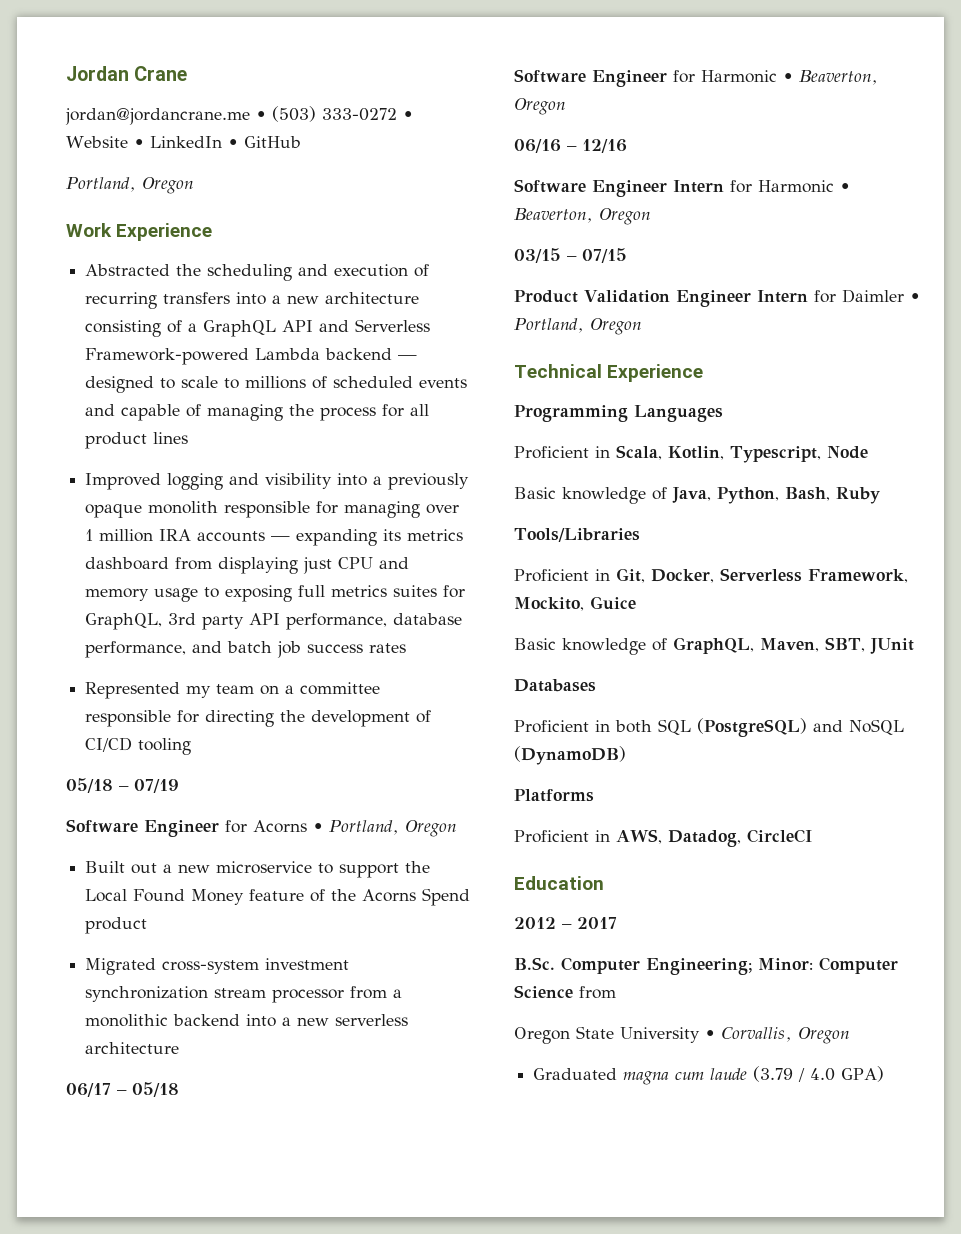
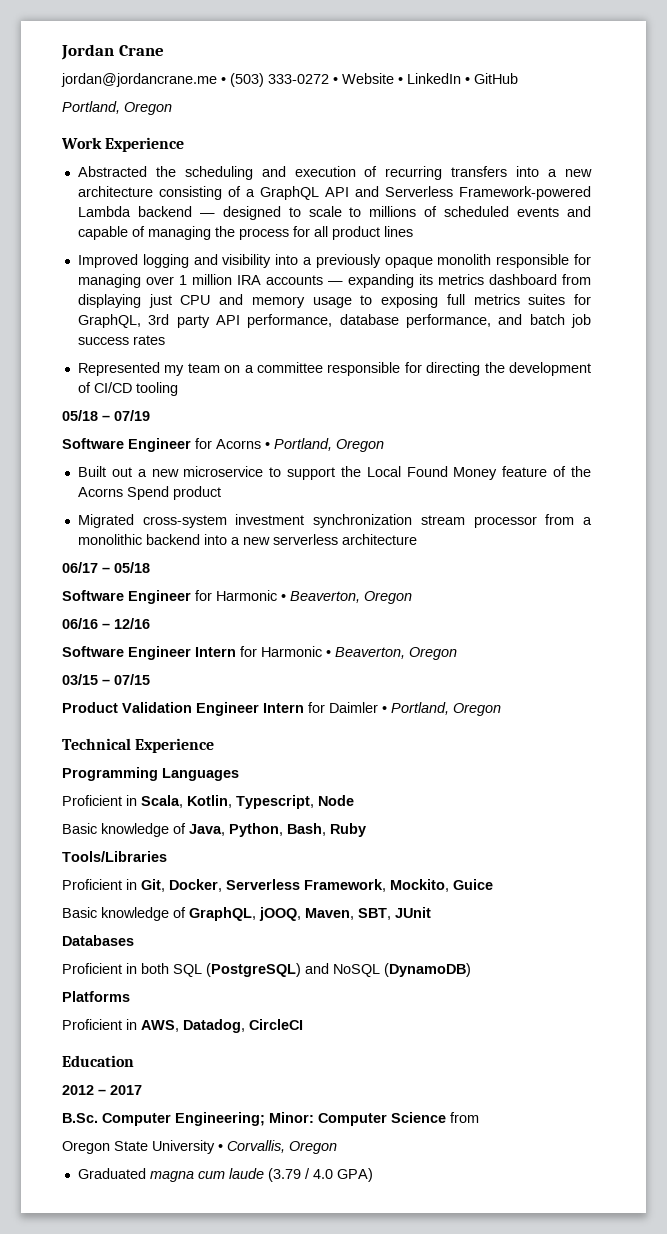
(754, 645) none -> [259,907,301,921] jOOQ,

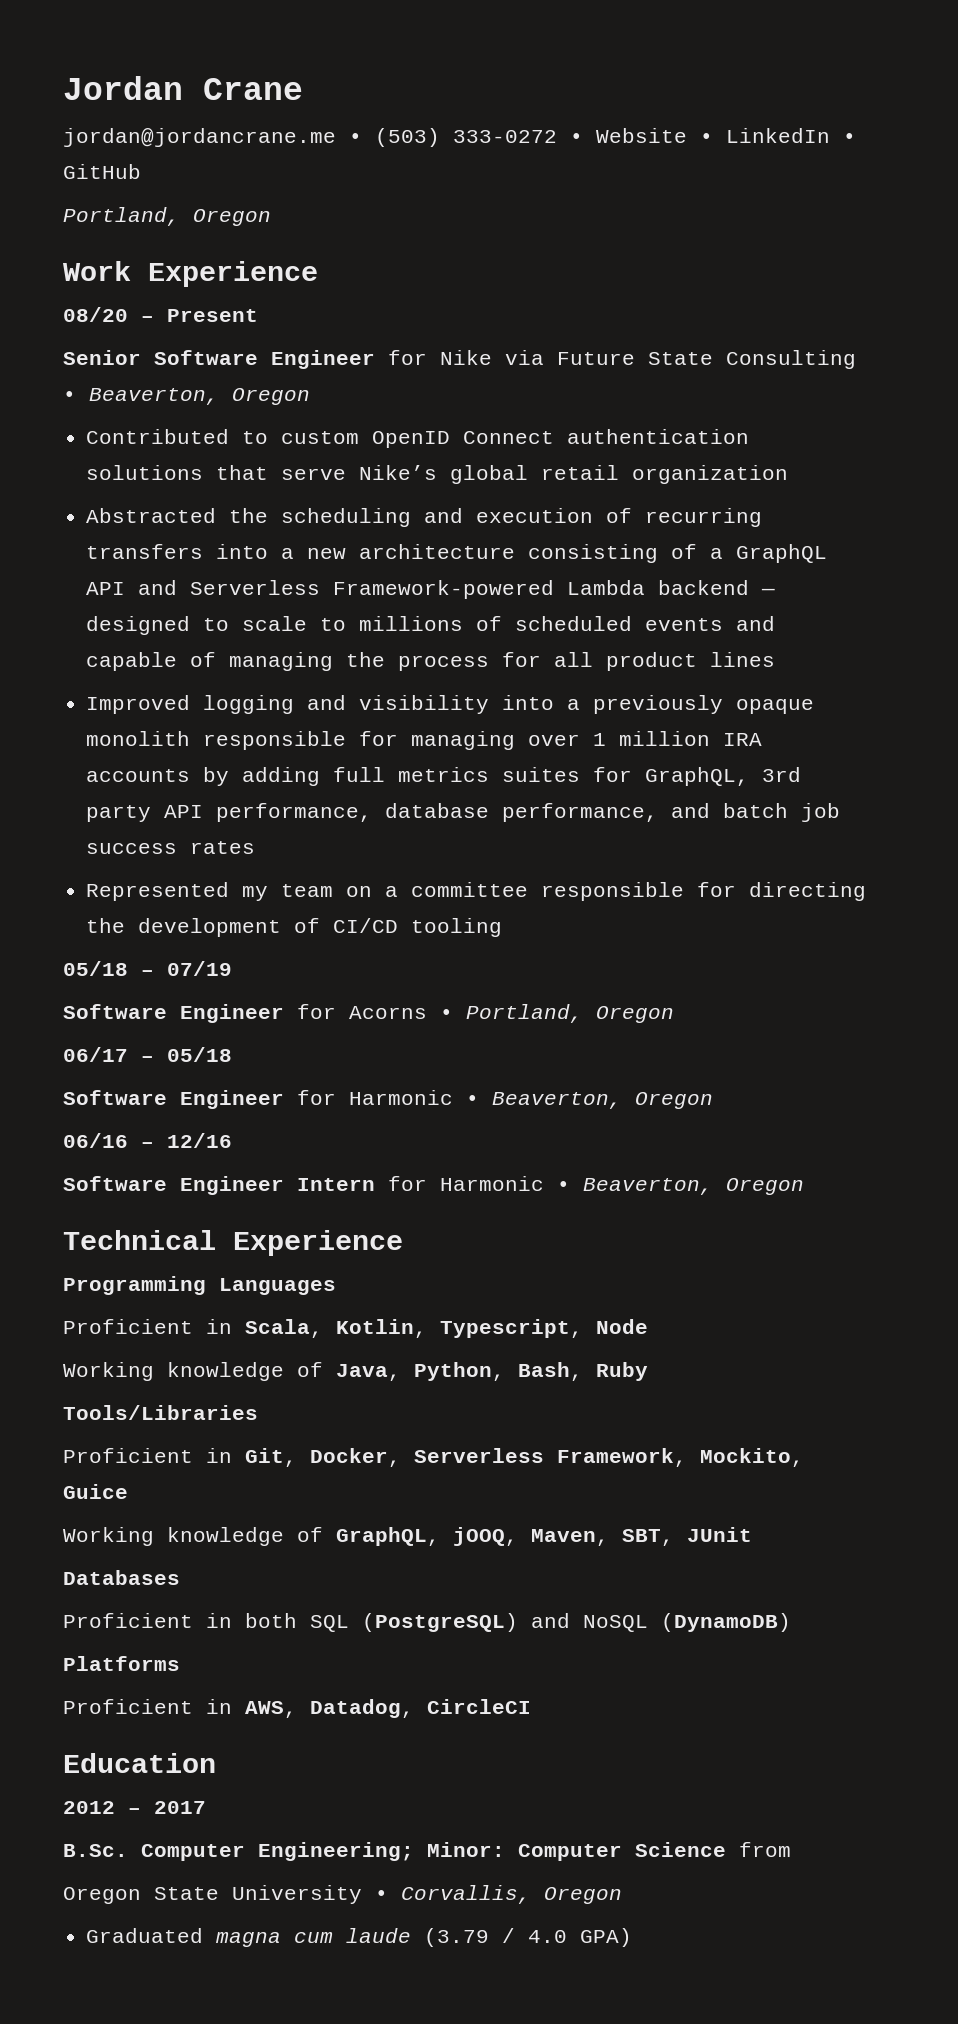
(185, 144) none -> [63,307,258,322] [63,350,856,369] [63,388,310,405] [86,429,750,448] [86,465,789,484] // 08/20 – Present // Senior Software Engineer for Nike via Future State Consulting • Beaverton, Oregon // Contributed to custom OpenID Connect authentication solutions that serve Nike’s global retail organization
[327,274,591,288] [77,294,439,308] — expanding its metrics dashboard from displaying just CPU and memory usage to exposing -> [203,767,321,786] by adding
[77,466,592,480] [77,486,221,500] [77,514,592,528] [77,534,417,545] // Built out a new microservice to support the Local Found Money feature of the Acorns Spend product // Migrated cross-system investment synchronization stream processor from a monolithic backend into a new serverless architecture -> (674, 1014) none
[62,674,150,685] [62,702,501,716] // 03/15 – 07/15 // Product Validation Engineer Intern for Daimler • Portland, Oregon -> (804, 1186) none
[62,823,97,834] Basic -> [63,1362,154,1381] Working
[62,907,97,918] Basic -> [63,1527,154,1546] Working

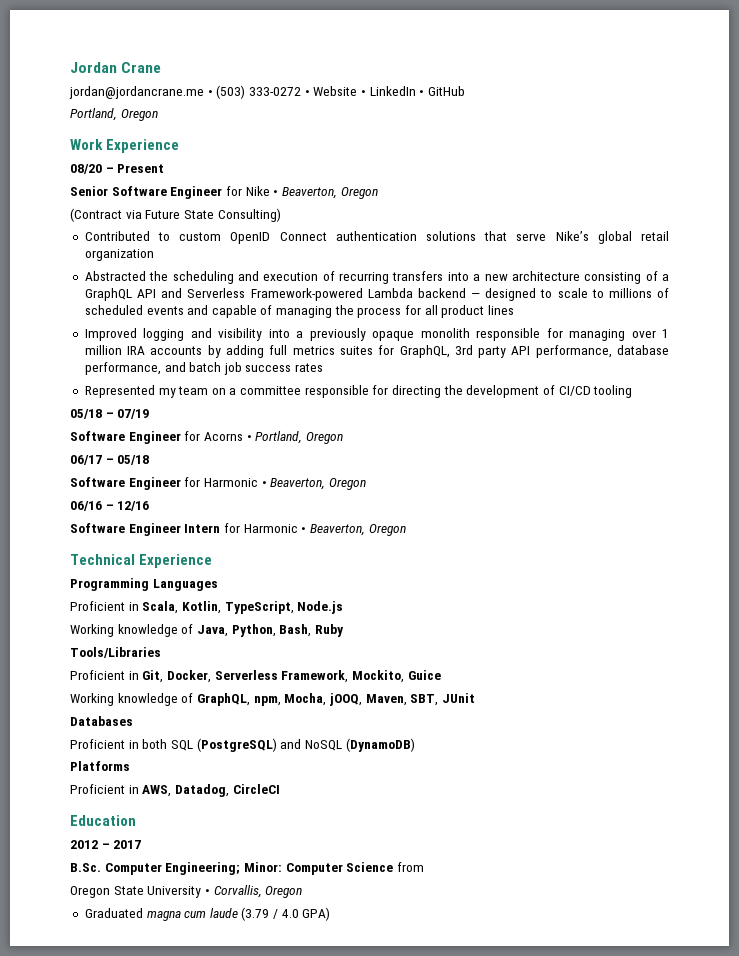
[505,350,856,369] [63,388,310,405] via Future State Consulting • Beaverton, Oregon -> [273,187,378,199] [70,208,281,222] • Beaverton, Oregon // (Contract via Future State Consulting)
[440,1319,648,1338] Typescript, Node -> [224,601,344,614] TypeScript, Node.js
(440, 1536) none -> [253,693,327,706] npm, Mocha,

